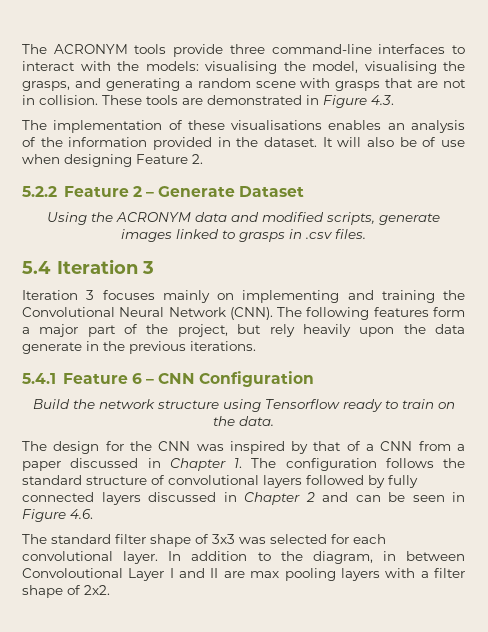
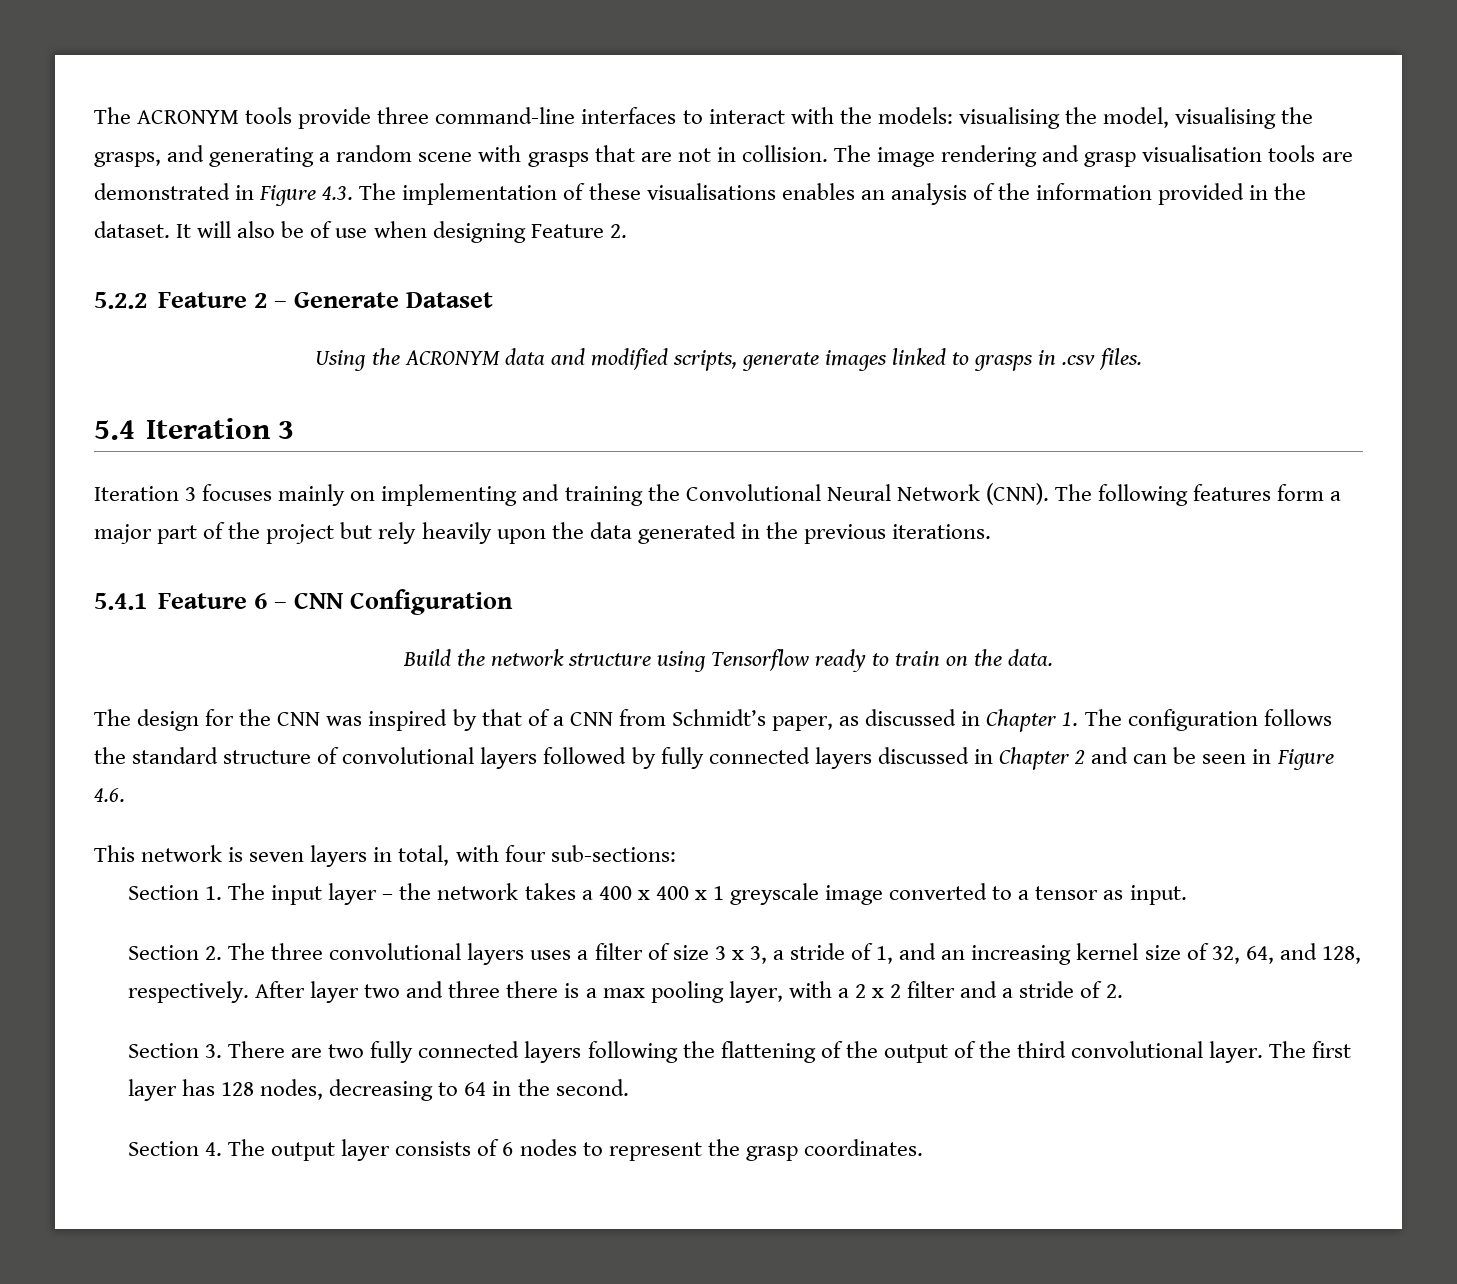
[102,95,142,105] These -> [833,145,1263,167] The image rendering and grasp visualisation
(394, 100) // -> (354, 193) none
[177,324,228,337] project, -> [266,524,335,544] project
[22,342,82,354] generate -> [637,522,736,544] generated
[457,444,466,451] [22,461,61,471] a paper -> [671,709,860,731] Schmidt’s paper, as
[22,534,386,547] [22,551,465,564] [22,568,466,581] [22,585,110,598] The standard filter shape of 3x3 was selected for each convolutional layer. In addition to the diagram, in between Convoloutional Layer I and II are max pooling layers with a filter shape of 2x2. -> [94,845,676,867] [127,883,1187,905] [127,943,1361,965] [127,981,1123,1003] [127,1041,1352,1063] [127,1079,629,1101] [127,1139,923,1161] This network is seven layers in total, with four sub-sections: // Section 1. The input layer – the network takes a 400 x 400 x 1 greyscale image converted to a tensor as input. // Section 2. The three convolutional layers uses a filter of size 3 x 3, a stride of 1, and an increasing kernel size of 32, 64, and 128, respectively. After layer two and three there is a max pooling layer, with a 2 x 2 filter and a stride of 2. // Section 3. There are two fully connected layers following the flattening of the output of the third convolutional layer. The first layer has 128 nodes, decreasing to 64 in the second. // Section 4. The output layer consists of 6 nodes to represent the grasp coordinates.

